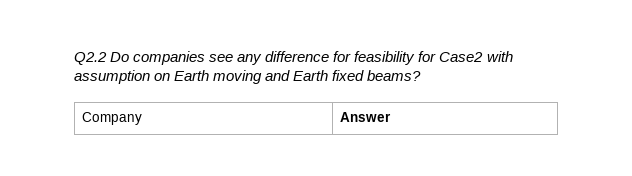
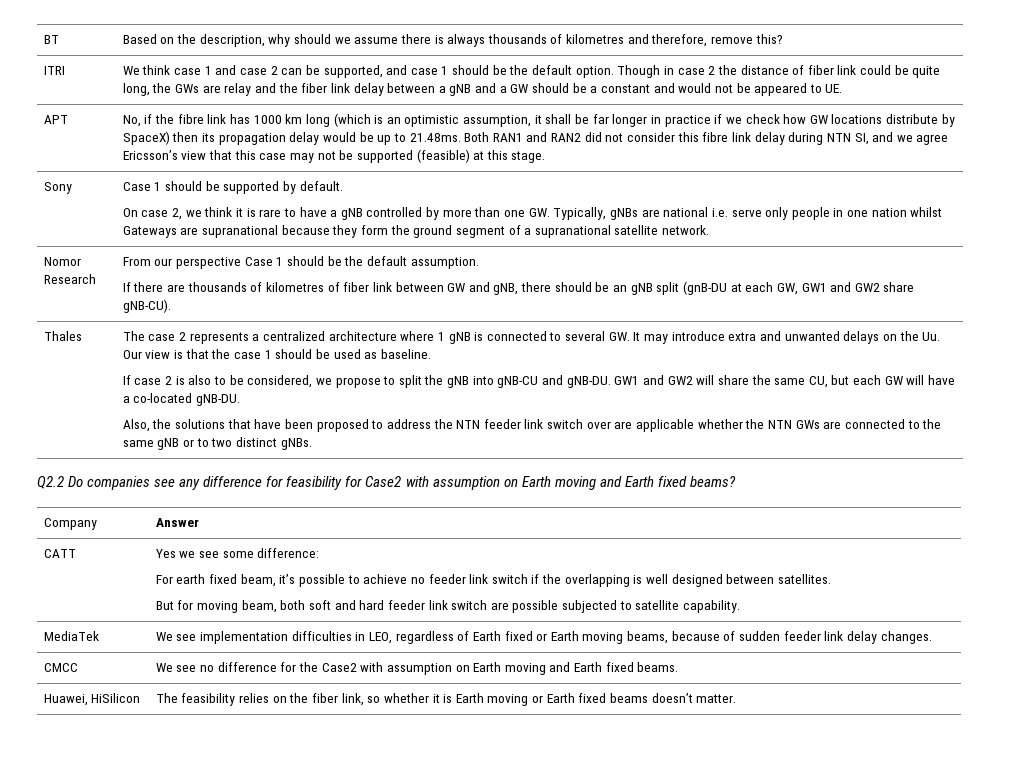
(74, 58) none -> [43,35,59,44] [122,34,783,47] [43,66,65,75] [122,65,941,78] [122,83,843,96] [43,115,68,124] [122,113,955,127] [122,131,949,145] [122,149,546,163] [43,182,72,194] [122,181,343,194] [122,207,943,220] [122,225,710,238] [43,257,81,266] [43,274,96,284] [122,256,479,269] [122,281,915,295] [122,299,171,313] [43,331,82,341] [122,331,941,344] [122,349,431,359] [122,375,956,388] [122,393,240,406] [122,419,942,432] [122,437,312,450] BT | Based on the description, why should we assume there is always thousands of kilometres and therefore, remove this? // ITRI | We think case 1 and case 2 can be supported, and case 1 should be the default option. Though in case 2 the distance of fiber link could be quite long, the GWs are relay and the fiber link delay between a gNB and a GW should be a constant and would not be appeared to UE. // APT | No, if the fibre link has 1000 km long (which is an optimistic assumption, it shall be far longer in practice if we check how GW locations distribute by SpaceX) then its propagation delay would be up to 21.48ms. Both RAN1 and RAN2 did not consider this fibre link delay during NTN SI, and we agree Ericsson’s view that this case may not be supported (feasible) at this stage. // Sony | Case 1 should be supported by default. // On case 2, we think it is rare to have a gNB controlled by more than one GW. Typically, gNBs are national i.e. serve only people in one nation whilst Gateways are supranational because they form the ground segment of a supranational satellite network. // Nomor Research | From our perspective Case 1 should be the default assumption. // If there are thousands of kilometres of fiber link between GW and gNB, there should be an gNB split (gnB-DU at each GW, GW1 and GW2 share gNB-CU). // Thales | The case 2 represents a centralized architecture where 1 gNB is connected to several GW. It may introduce extra and unwanted delays on the Uu. Our view is that the case 1 should be used as baseline. // If case 2 is also to be considered, we propose to split the gNB into gNB-CU and gNB-DU. GW1 and GW2 will share the same CU, but each GW will have a co-located gNB-DU. // Also, the solutions that have been proposed to address the NTN feeder link switch over are applicable whether the NTN GWs are connected to the same gNB or to two distinct gNBs. //
(392, 117) none -> [43,549,76,558] [155,548,320,558] [155,574,831,587] [155,600,741,613] [43,631,99,641] [155,631,932,644] [43,663,78,672] [155,662,679,675] [43,693,141,706] [155,693,737,706] // CATT | Yes we see some difference: // For earth fixed beam, it’s possible to achieve no feeder link switch if the overlapping is well designed between satellites. // But for moving beam, both soft and hard feeder link switch are possible subjected to satellite capability. // MediaTek | We see implementation difficulties in LEO, regardless of Earth fixed or Earth moving beams, because of sudden feeder link delay changes. // CMCC | We see no difference for the Case2 with assumption on Earth moving and Earth fixed beams. // Huawei, HiSilicon | The feasibility relies on the fiber link, so whether it is Earth moving or Earth fixed beams doesn’t matter.

